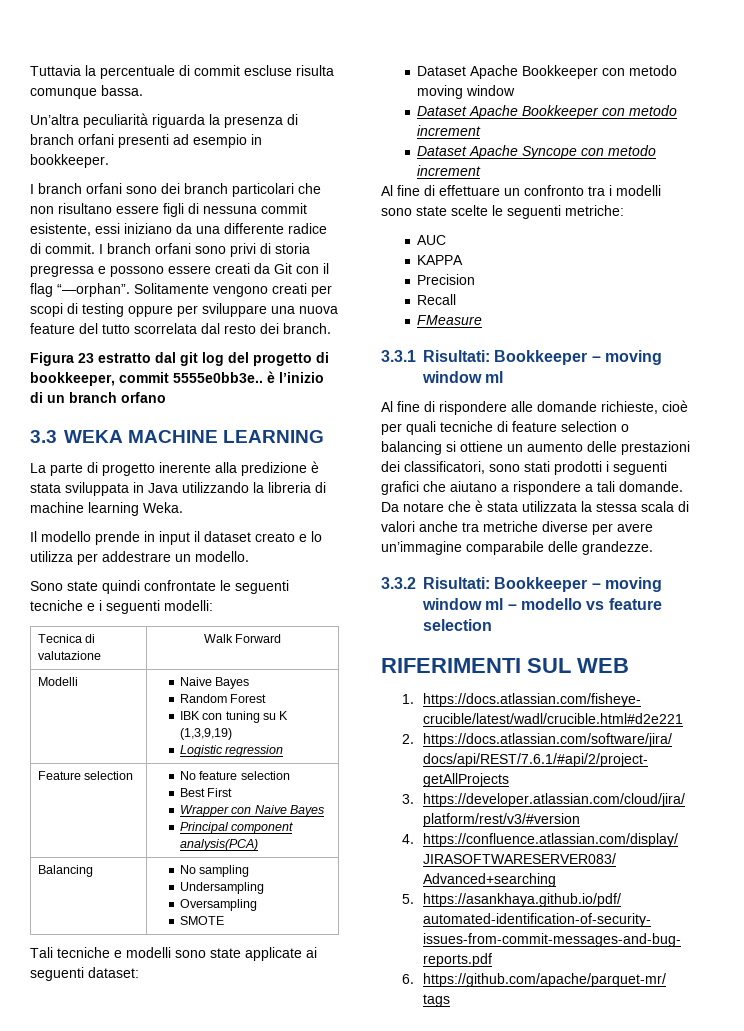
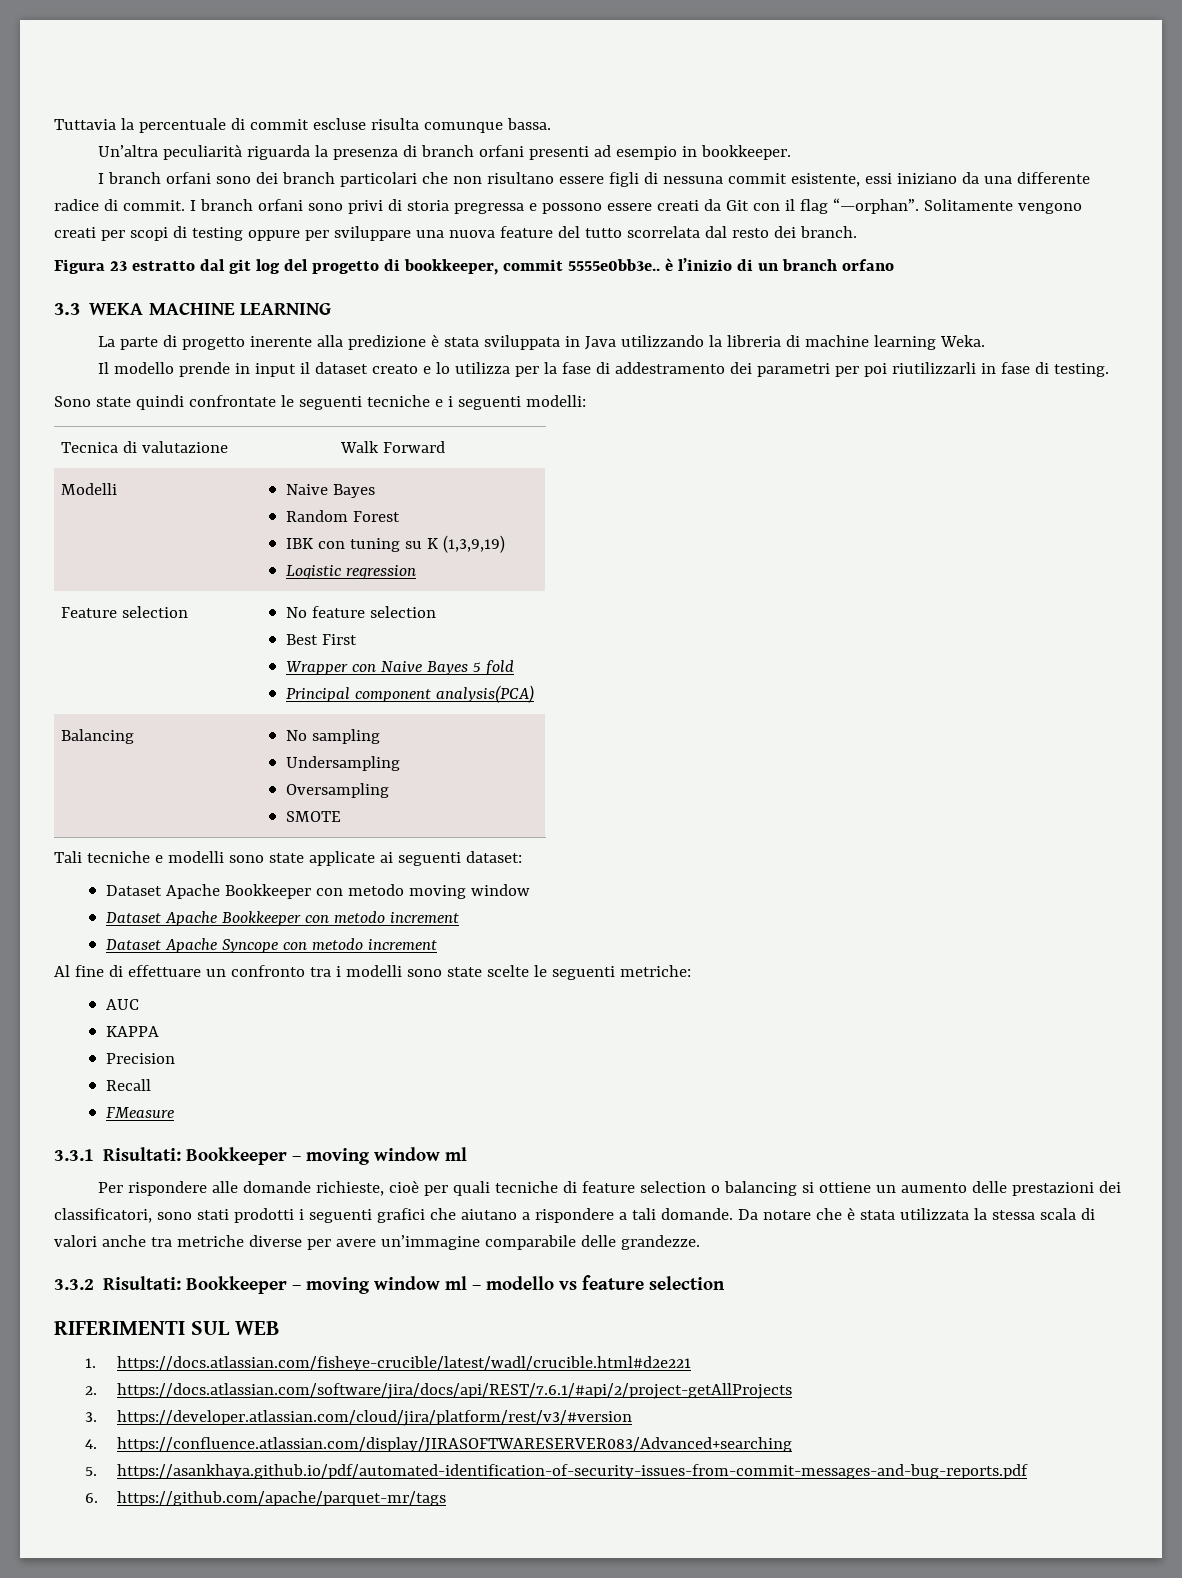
[102,551,249,562] addestrare un modello. -> [544,362,1109,377] la fase di addestramento dei parametri per poi riutilizzarli in fase di testing.
(325, 811) none -> [472,660,514,675] 5 fold
[381,401,435,412] Al fine di -> [98,1182,124,1193] Per

